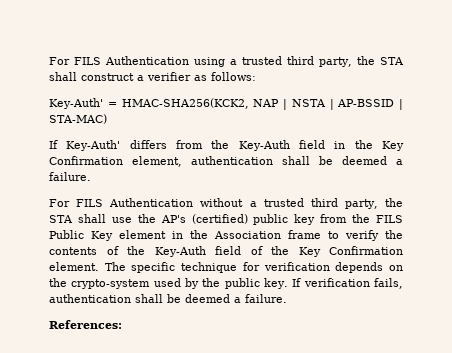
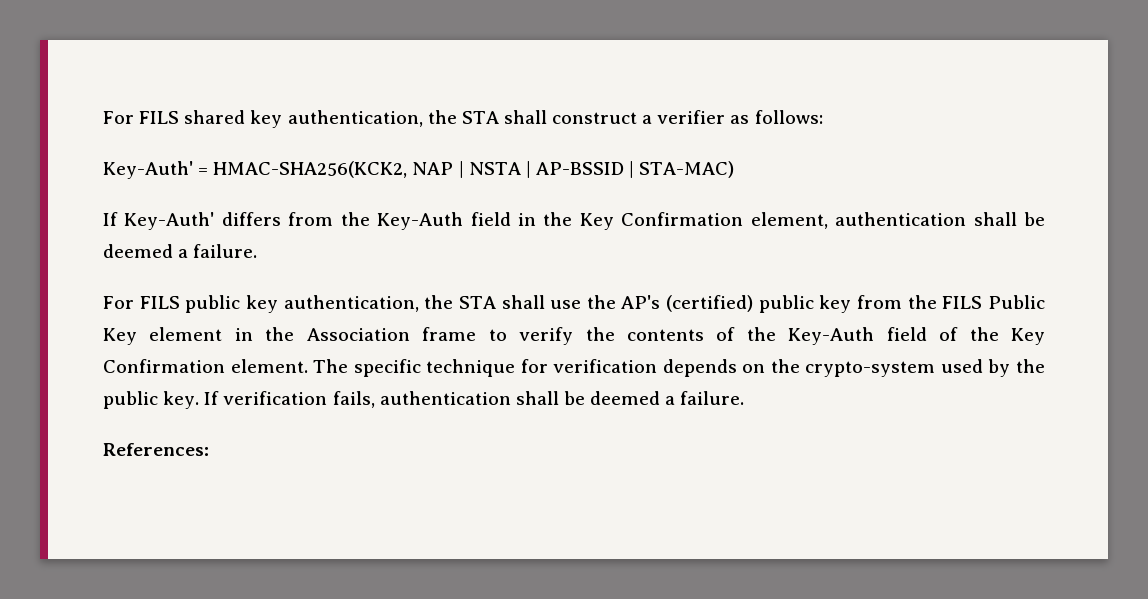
[49,56,353,67] For FILS Authentication using a trusted third party, -> [103,110,423,128] For FILS shared key authentication,
[109,198,378,209] Authentication without a trusted third party, -> [185,295,419,313] public key authentication,

